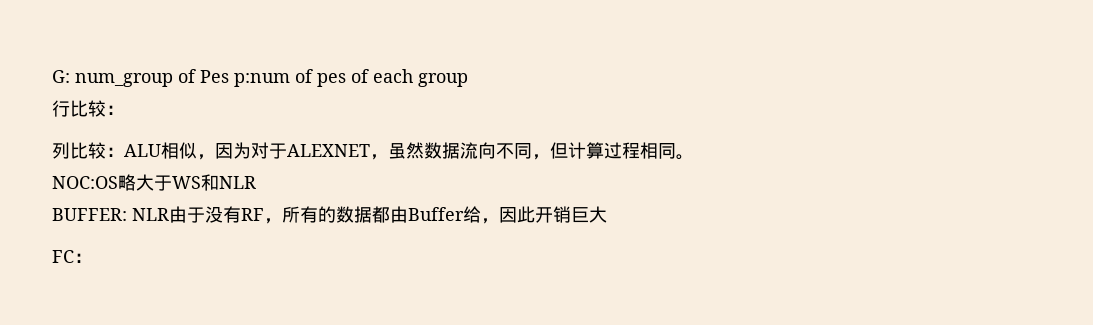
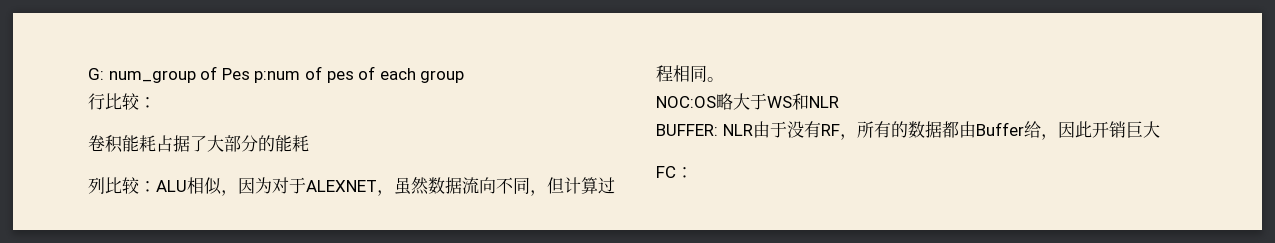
(124, 110) none -> [88,135,309,153] // 卷积能耗占据了大部分的能耗

